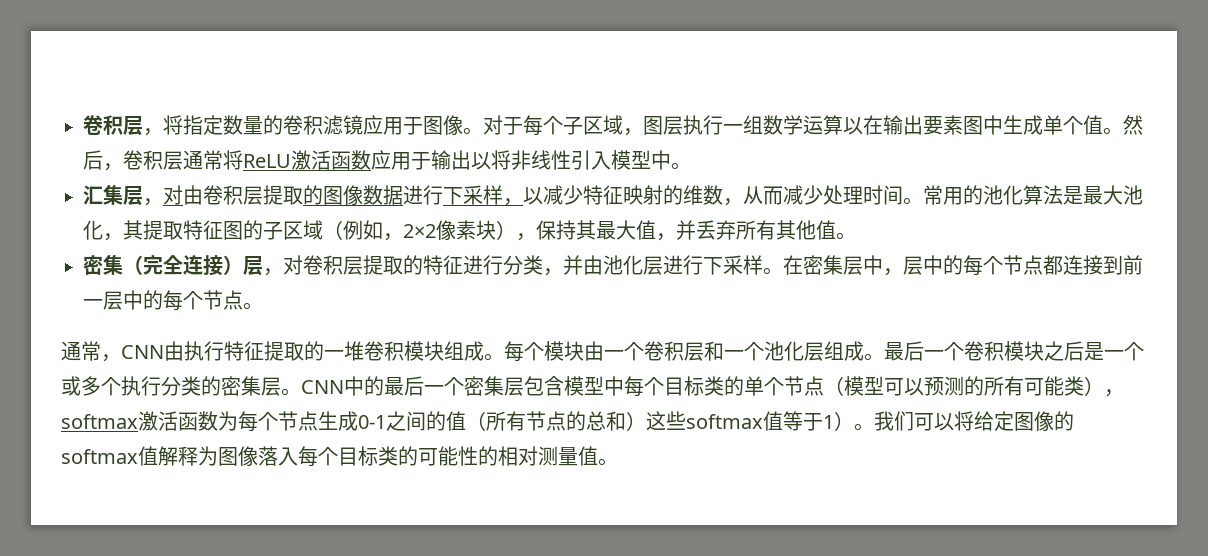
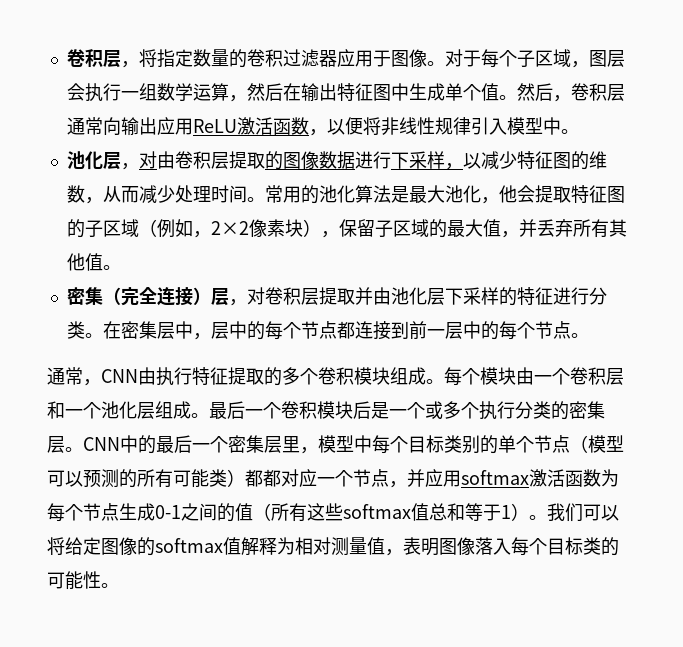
[323,115,363,135] 滤镜 -> [282,49,337,67] 过滤器
(683, 125) none -> [66,83,85,101] 会
[843,115,963,135] 以在输出要素 -> [228,83,373,102] ，然后在输出特征
[223,150,243,170] 将 -> [102,117,193,136] 向输出应用
[371,150,491,170] 应用于输出以 -> [308,117,363,136] ，以便
(571, 160) none -> [434,117,471,135] 规律
[83,185,123,205] 汇集 -> [66,151,103,170] 池化
[623,185,663,205] 映射 -> [552,152,571,169] 图
[123,220,143,240] 其 -> [498,185,535,203] 他会
[556,220,596,240] 持其 -> [356,219,447,238] 留子区域的
[403,255,763,276] 的特征进行分类，并由池化层进行下采样 -> [354,287,607,306] [66,321,85,339] 并由池化层下采样的特征进行分类
[324,341,364,361] 一堆 -> [282,367,318,385] 多个
[1044,341,1064,361] 之 -> (353, 410) none
[524,376,564,396] 包含 -> [282,436,318,454] 里，
(724, 386) none -> [462,435,480,454] 别
[1104,389,1124,397] ， -> [245,469,461,488] 都都对应一个节点，并应用
[526,411,646,431] 节点的总和） -> (307, 512) none
(783, 421) none -> [429,503,465,521] 总和
(218, 456) none -> [295,537,439,556] 相对测量值，表明
[478,446,598,466] 的相对测量值 -> (101, 580) none

